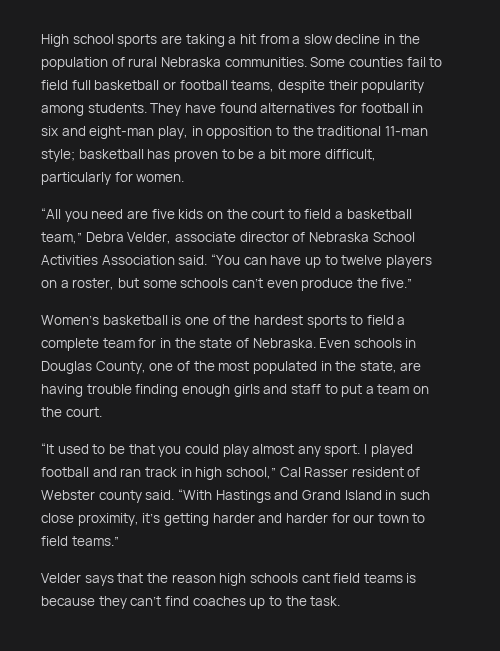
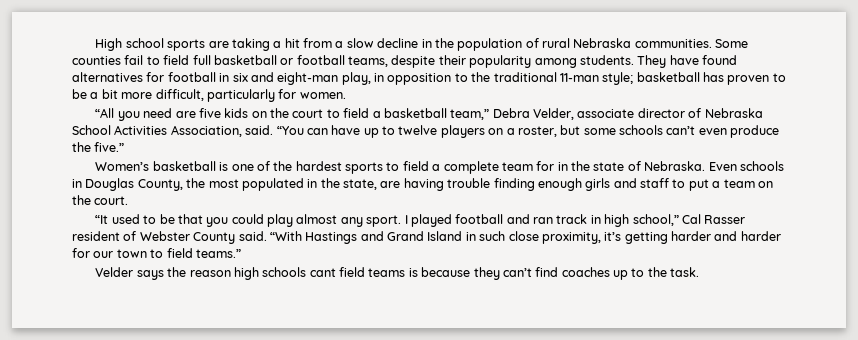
[101,255,175,265] Association -> [170,125,242,137] Association,
[149,361,190,371] one of -> (183, 185) none
[98,490,142,503] county -> [193,232,236,244] County
[117,573,144,583] that -> (164, 275) none

